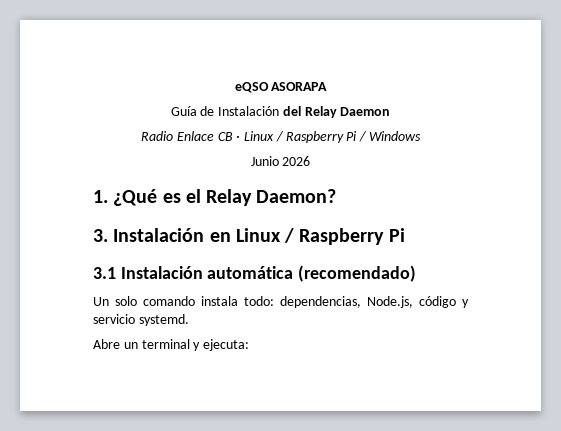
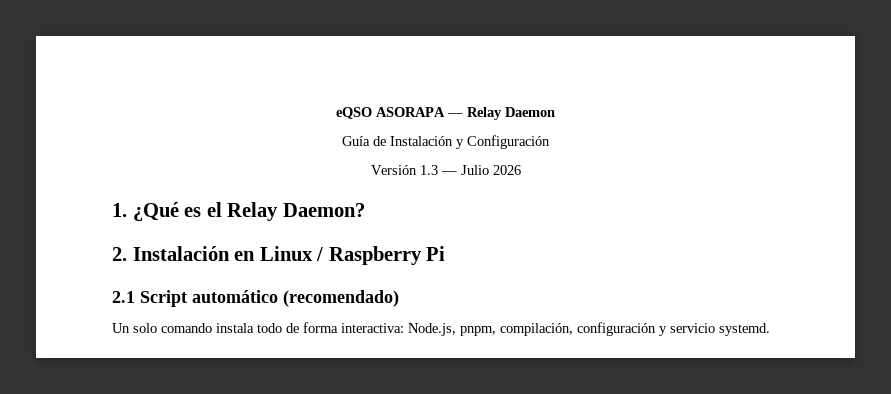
(328, 86) none -> [447,107,555,120] — Relay Daemon
[282,106,391,118] [140,131,422,143] [250,156,279,166] del Relay Daemon // Radio Enlace CB · Linux / Raspberry Pi / Windows // Junio -> [456,135,550,149] [370,165,489,175] y Configuración // Versión 1.3 — Julio
[93,229,108,242] 3. -> [112,247,127,261] 2.
[93,266,294,279] 3.1 Instalación automática -> [112,290,278,307] 2.1 Script automático
[244,296,469,308] [93,314,189,326] [93,339,250,351] todo: dependencias, Node.js, código y servicio systemd. // Abre un terminal y ejecuta: -> [257,322,770,336] todo de forma interactiva: Node.js, pnpm, compilación, configuración y servicio systemd.

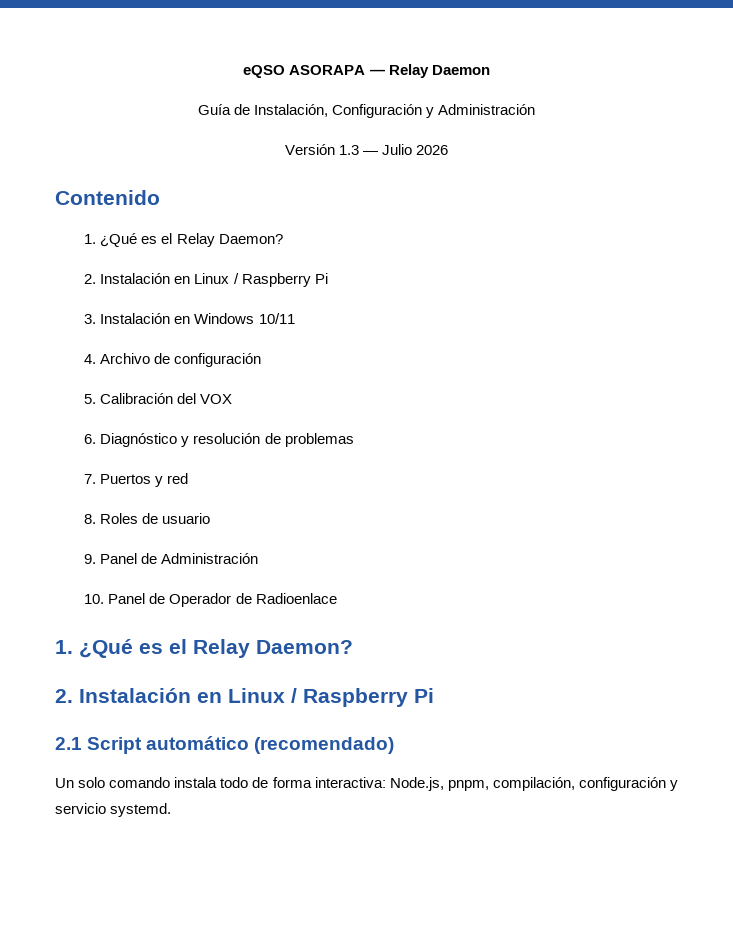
[390,135,550,149] Instalación y Configuración -> [253,104,536,118] Instalación, Configuración y Administración
(521, 170) none -> [55,190,160,205] [84,233,283,247] [84,273,328,287] [84,313,295,324] [84,353,262,367] [84,393,233,404] [84,433,354,447] [84,473,189,487] [84,513,211,524] [84,553,259,564] [84,593,337,607] // Contenido // 1. ¿Qué es el Relay Daemon? // 2. Instalación en Linux / Raspberry Pi // 3. Instalación en Windows 10/11 // 4. Archivo de configuración // 5. Calibración del VOX // 6. Diagnóstico y resolución de problemas // 7. Puertos y red // 8. Roles de usuario // 9. Panel de Administración // 10. Panel de Operador de Radioenlace

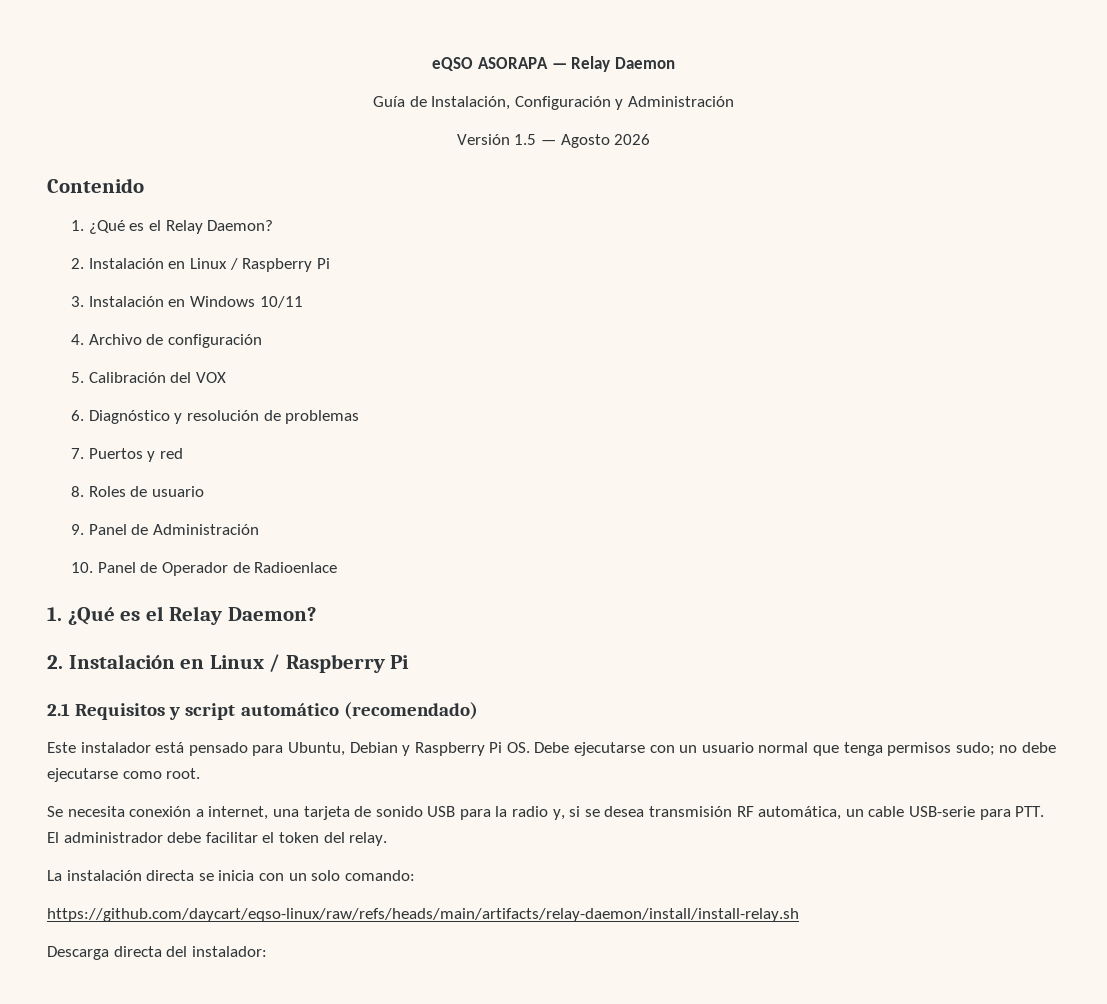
[338,144,413,155] 1.3 — Julio -> [514,134,610,148] 1.5 — Agosto
[87,737,143,754] Script -> [75,703,236,720] Requisitos y script
[55,777,678,791] [55,803,172,817] Un solo comando instala todo de forma interactiva: Node.js, pnpm, compilación, configuración y servicio systemd. -> [47,742,1056,756] [47,768,201,782] [47,806,1045,820] [47,832,388,846] [47,870,415,881] [47,908,799,922] [47,946,267,960] Este instalador está pensado para Ubuntu, Debian y Raspberry Pi OS. Debe ejecutarse con un usuario normal que tenga permisos sudo; no debe ejecutarse como root. // Se necesita conexión a internet, una tarjeta de sonido USB para la radio y, si se desea transmisión RF automática, un cable USB-serie para PTT. El administrador debe facilitar el token del relay. // La instalación directa se inicia con un solo comando: // https://github.com/daycart/eqso-linux/raw/refs/heads/main/artifacts/relay-daemon/install/install-relay.sh // Descarga directa del instalador:

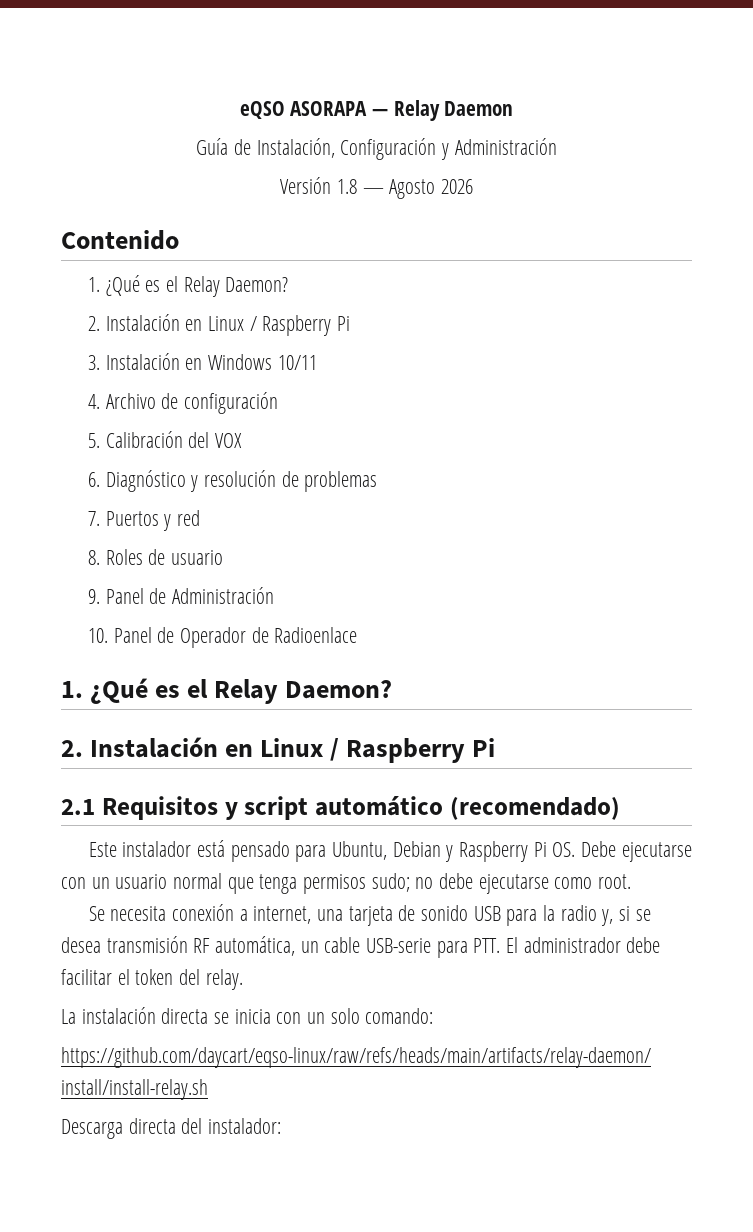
[514,134,537,145] 1.5 -> [336,179,357,194] 1.8

